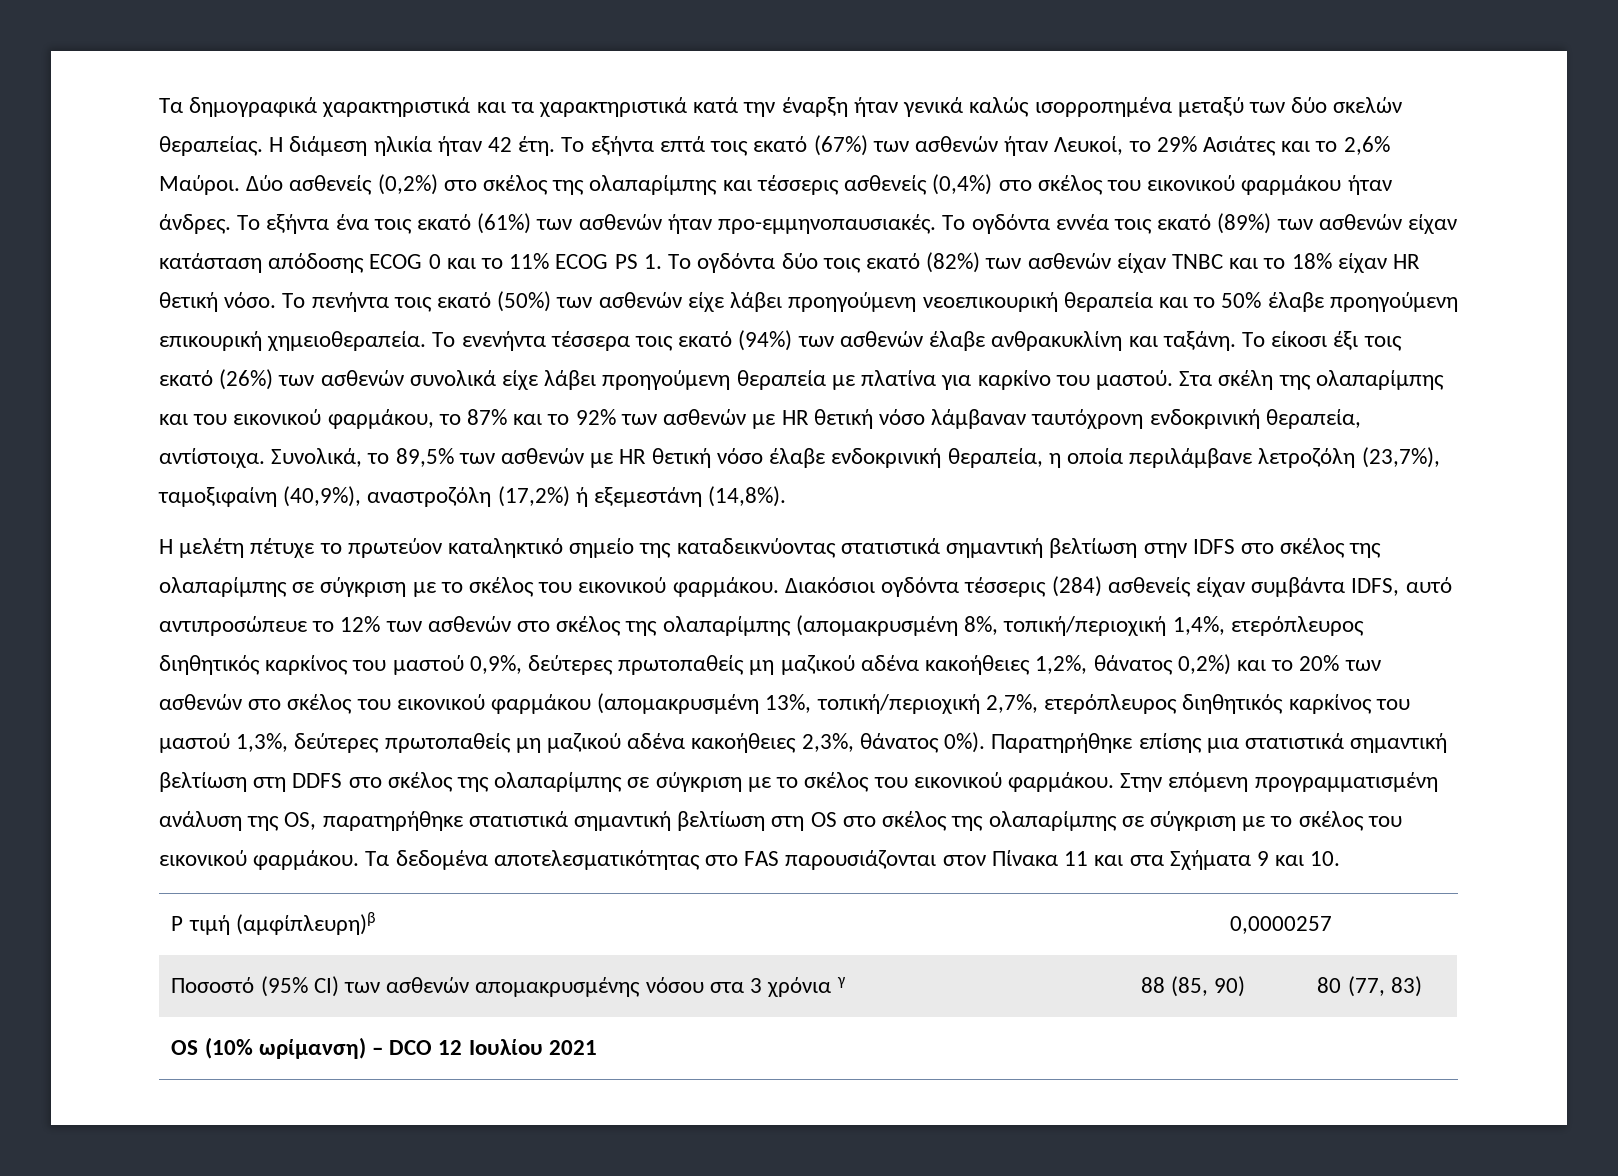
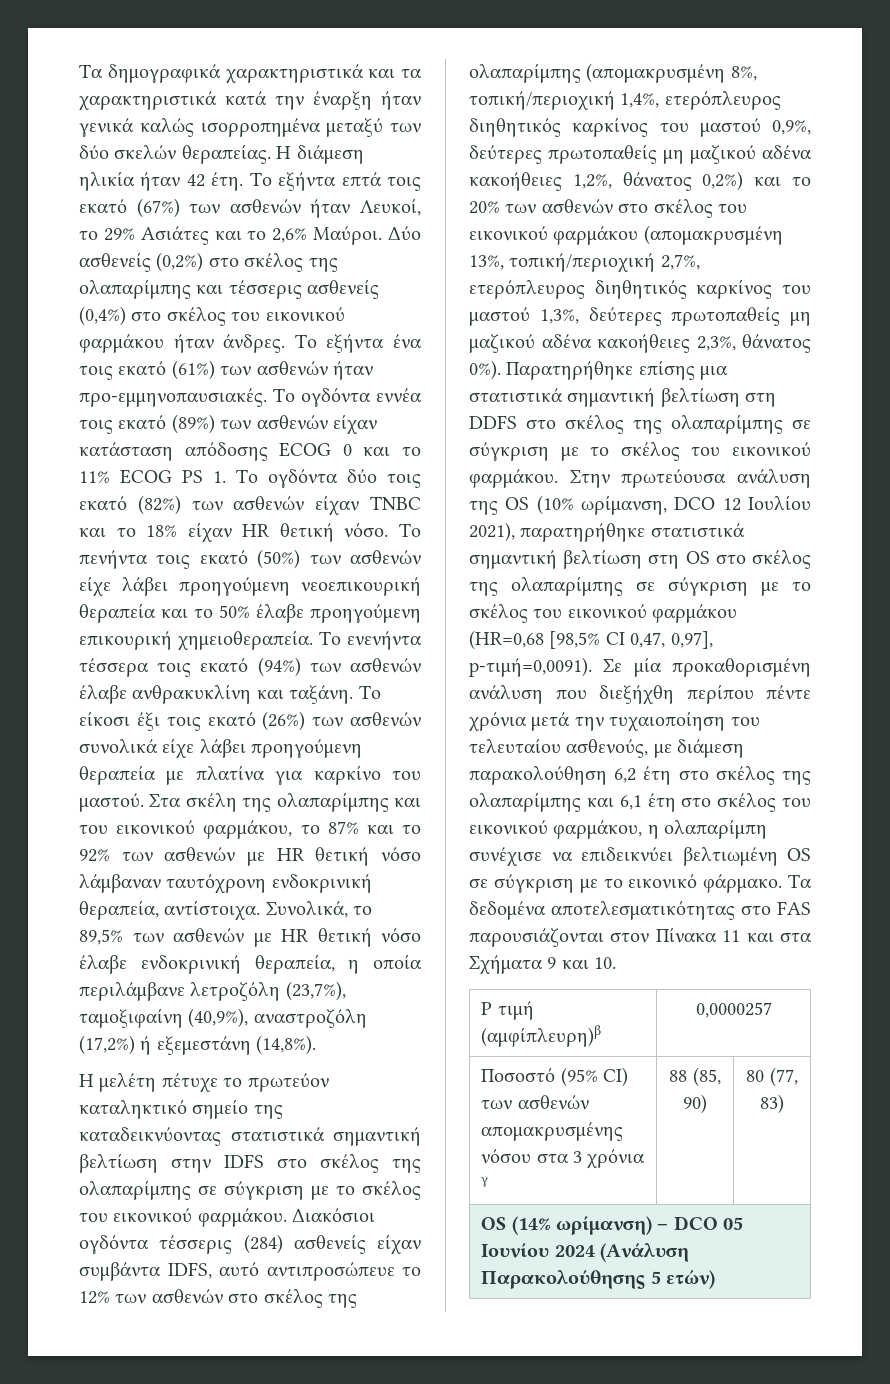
[1168,772,1438,792] [159,811,317,831] επόμενη προγραμματισμένη ανάλυση της OS, -> [621,469,811,488] [469,495,811,515] [469,522,515,542] πρωτεύουσα ανάλυση της OS (10% ωρίμανση, DCO 12 Ιουλίου 2021),
[253,850,360,870] φαρμάκου. -> [652,604,738,623] [469,630,713,650] [469,657,811,677] [469,684,811,705] [469,711,760,732] [469,738,745,758] [469,766,811,785] [469,792,811,812] [469,819,768,839] [469,847,811,867] [469,874,783,893] φαρμάκου (HR=0,68 [98,5% CI 0,47, 0,97], p-τιμή=0,0091). Σε μία προκαθορισμένη ανάλυση που διεξήχθη περίπου πέντε χρόνια μετά την τυχαιοποίηση του τελευταίου ασθενούς, με διάμεση παρακολούθηση 6,2 έτη στο σκέλος της ολαπαρίμπης και 6,1 έτη στο σκέλος του εικονικού φαρμάκου, η ολαπαρίμπη συνέχισε να επιδεικνύει βελτιωμένη OS σε σύγκριση με το εικονικό φάρμακο.
[204,1037,253,1059] (10% -> [511,1216,551,1235] (14%
[438,1039,597,1055] 12 Ιουλίου 2021 -> [723,1217,744,1230] [481,1243,689,1262] [481,1270,715,1289] 05 Ιουνίου 2024 (Ανάλυση Παρακολούθησης 5 ετών)

